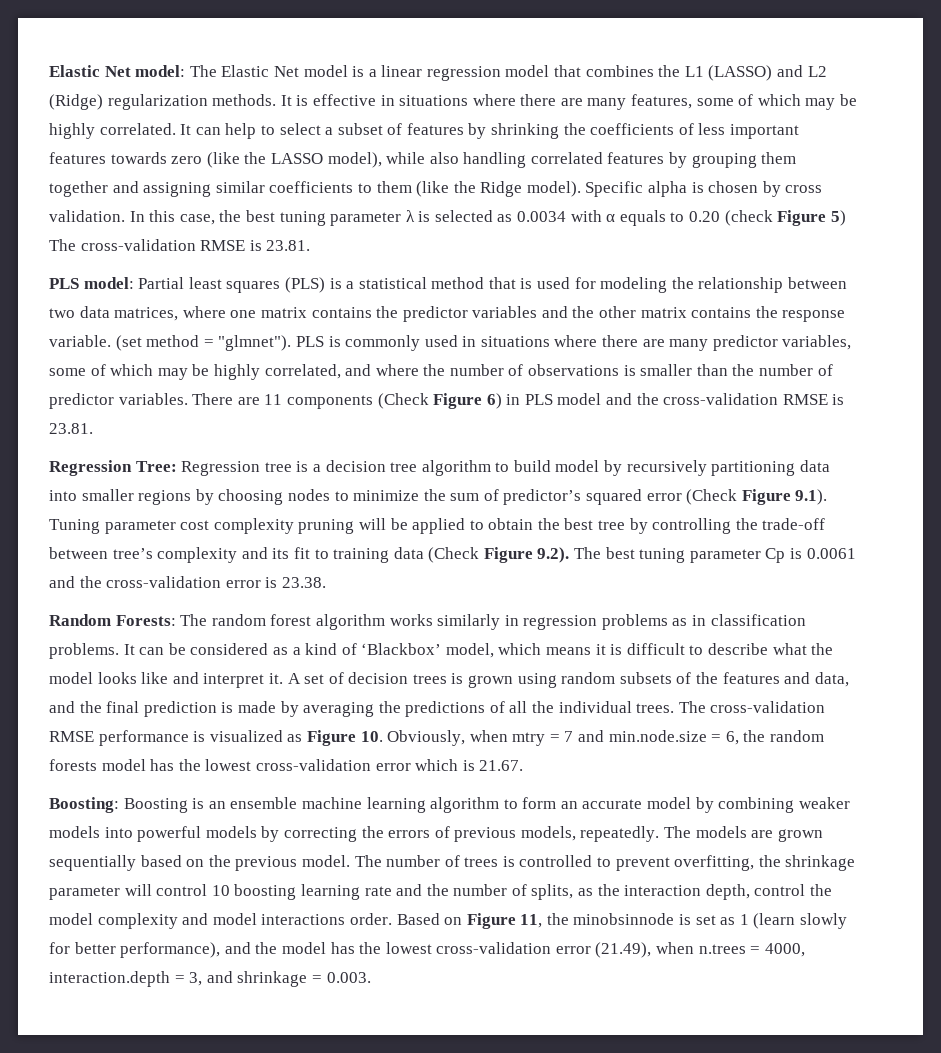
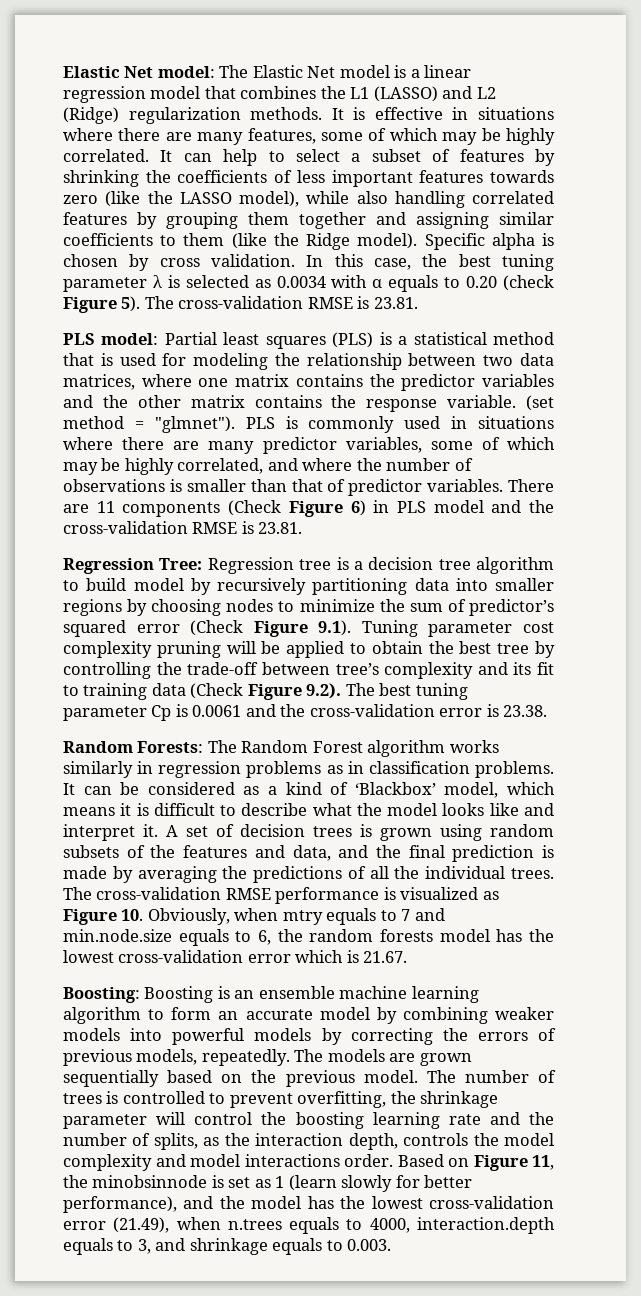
[830,210,846,226] 5) -> [121,296,141,312] 5).
[732,364,814,376] the number -> [291,479,323,492] that
[211,614,312,626] random forest -> [241,740,363,753] Random Forest
[549,734,560,742] = -> [326,908,397,925] equals to
[711,734,722,742] = -> [178,929,252,946] equals to
[211,885,230,896] 10 -> [261,1112,287,1125] the
[754,884,806,896] control -> [403,1133,469,1146] controls
[750,943,805,957] [49,971,185,987] = 4000, interaction.depth = -> [289,1217,555,1234] [63,1238,134,1255] equals to 4000, interaction.depth equals to
[311,975,322,983] = -> [272,1238,343,1255] equals to

